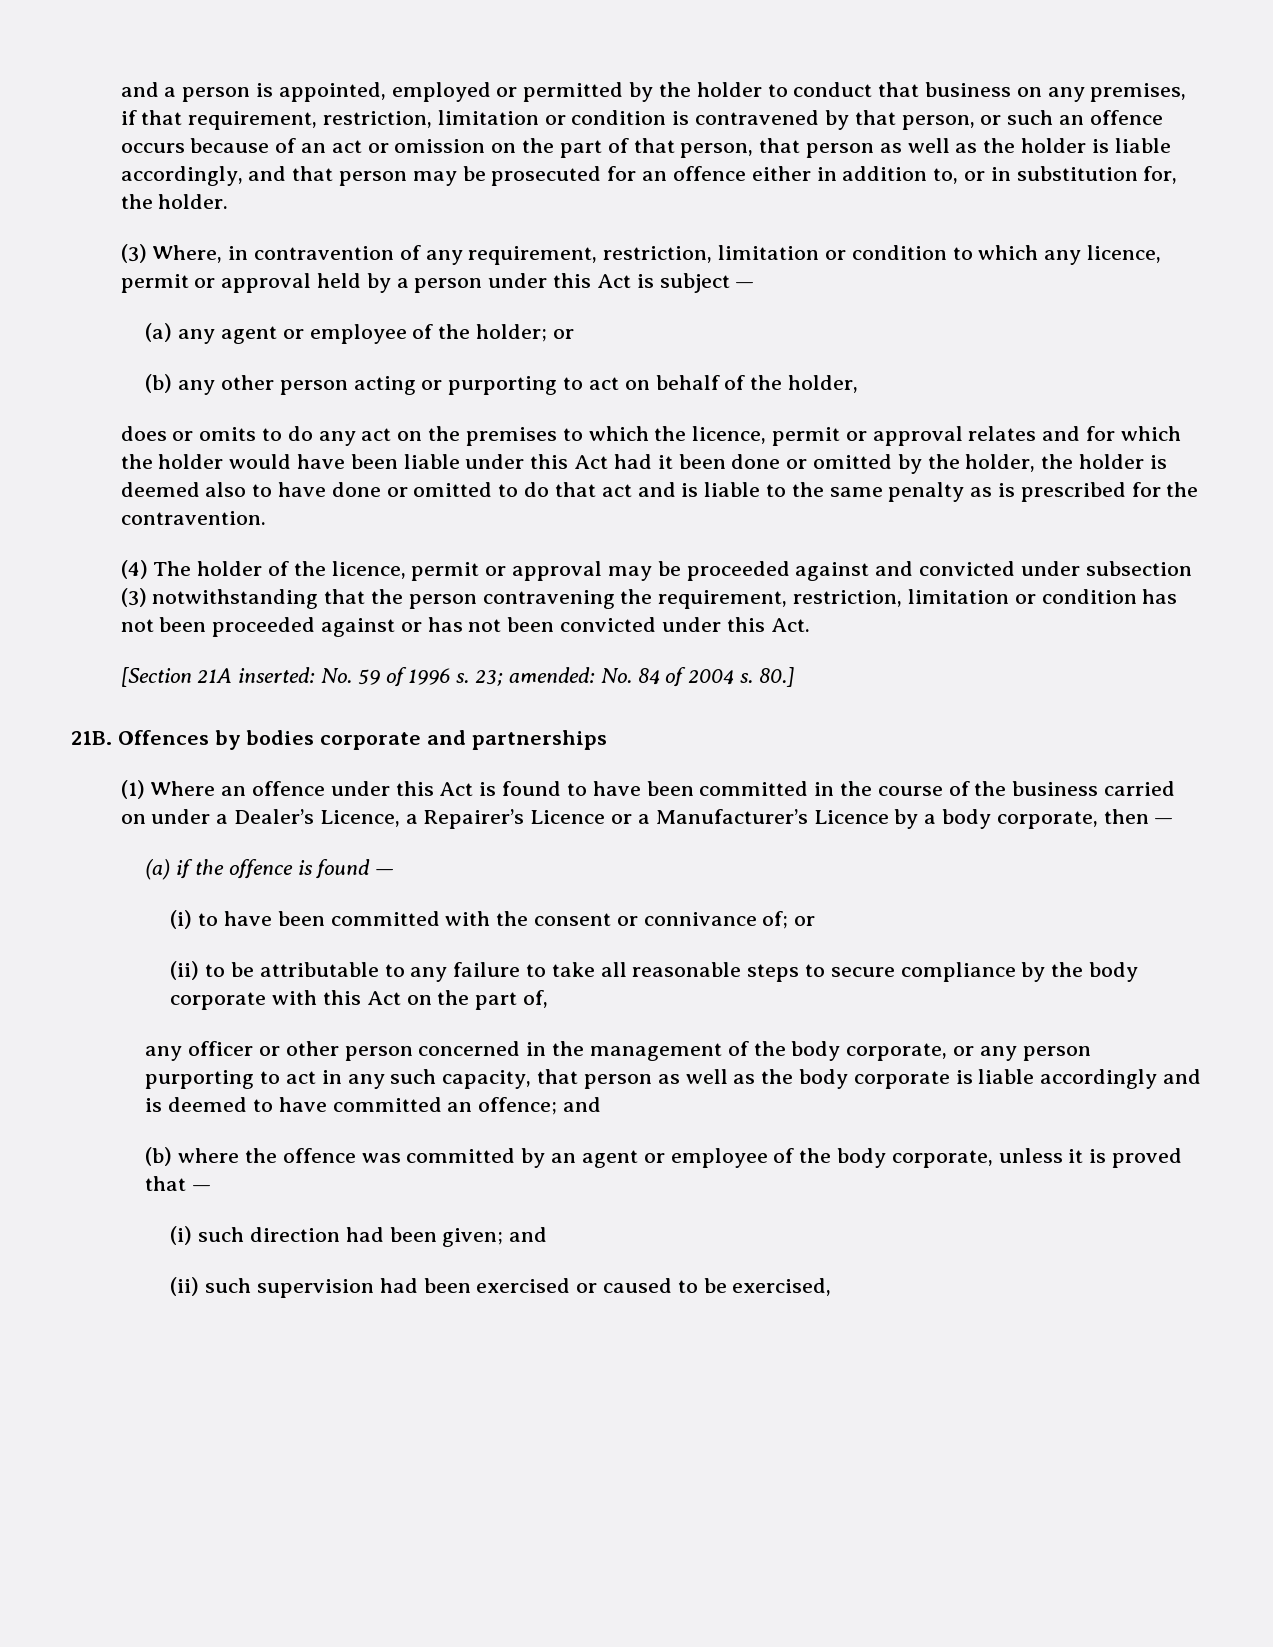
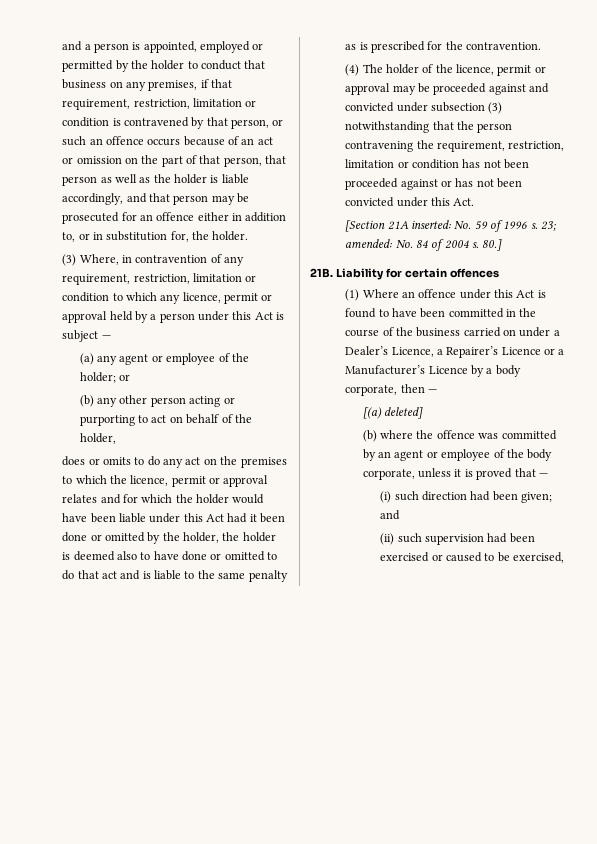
[117,730,607,750] Offences by bodies corporate and partnerships -> [335,268,499,280] Liability for certain offences
[145,859,395,880] [170,910,816,929] [170,961,1138,982] [170,990,548,1010] [145,1041,1091,1061] [145,1069,1201,1089] [145,1097,602,1115] (a) if the offence is found — // (i) to have been committed with the consent or connivance of; or // (ii) to be attributable to any failure to take all reasonable steps to secure compliance by the body corporate with this Act on the part of, // any officer or other person concerned in the management of the body corporate, or any person purporting to act in any such capacity, that person as well as the body corporate is liable accordingly and is deemed to have committed an offence; and -> [362,407,424,419] [(a) deleted]

